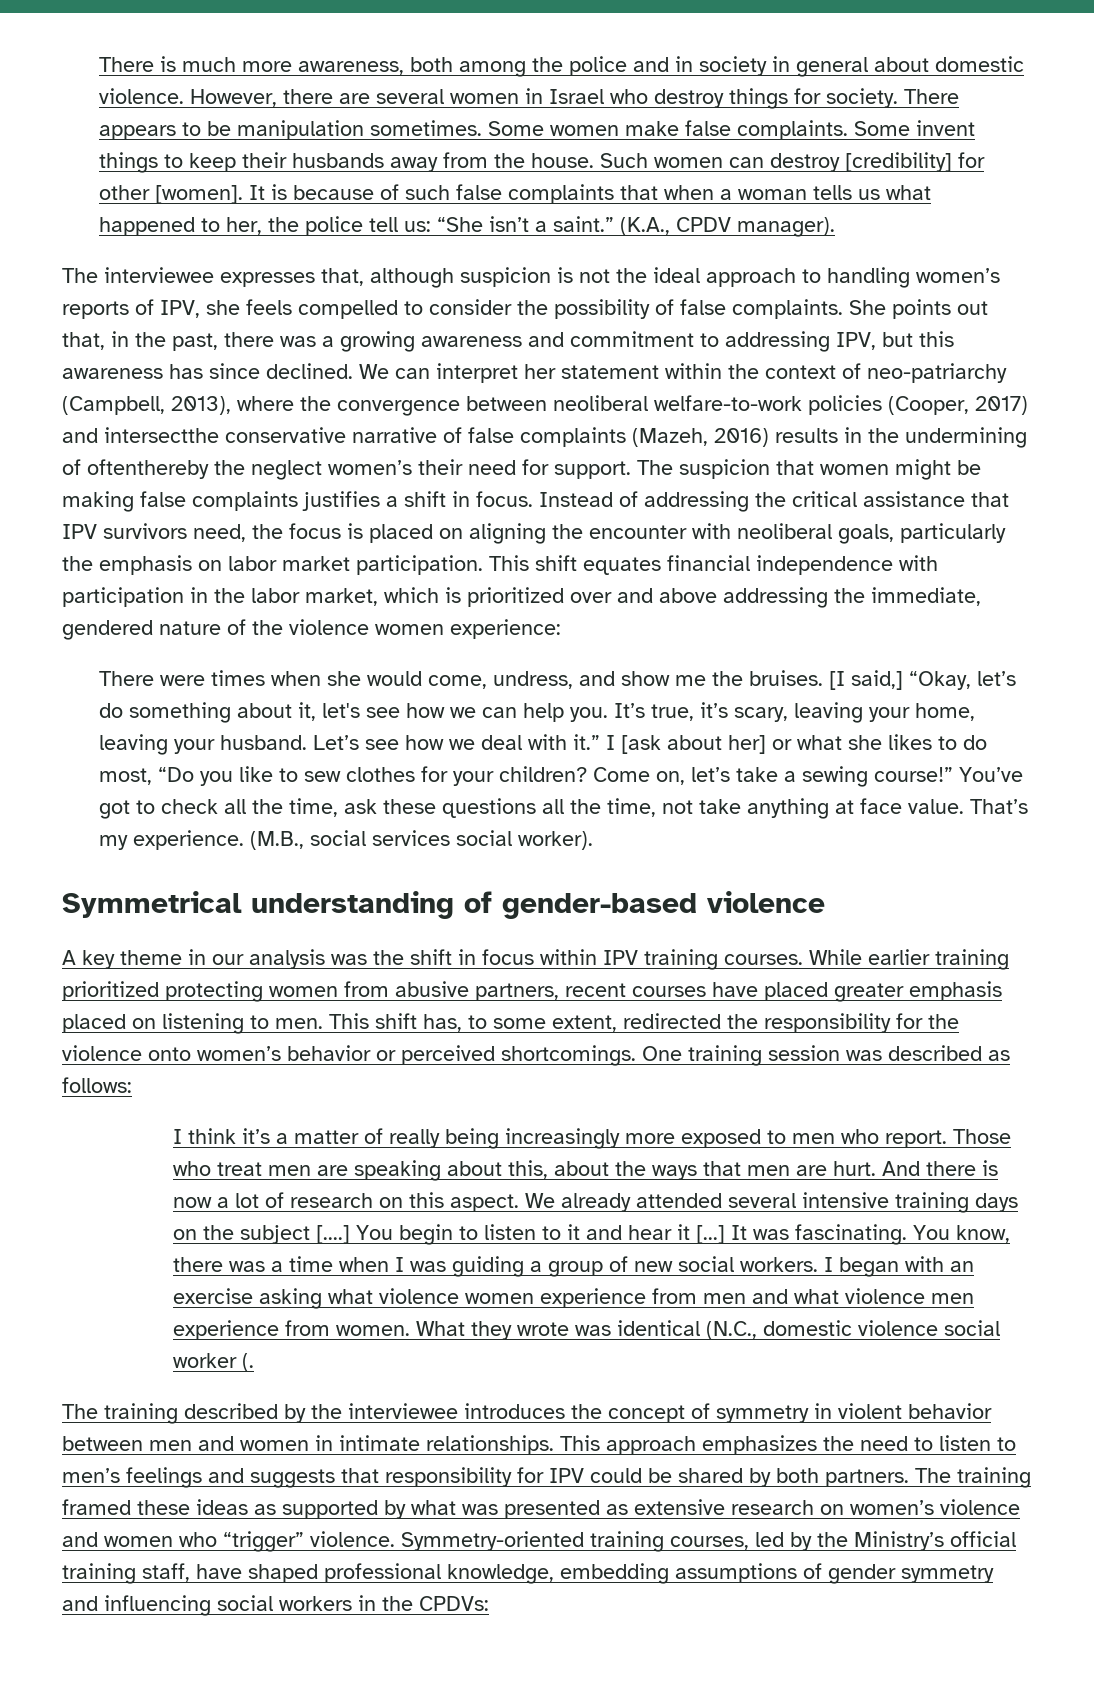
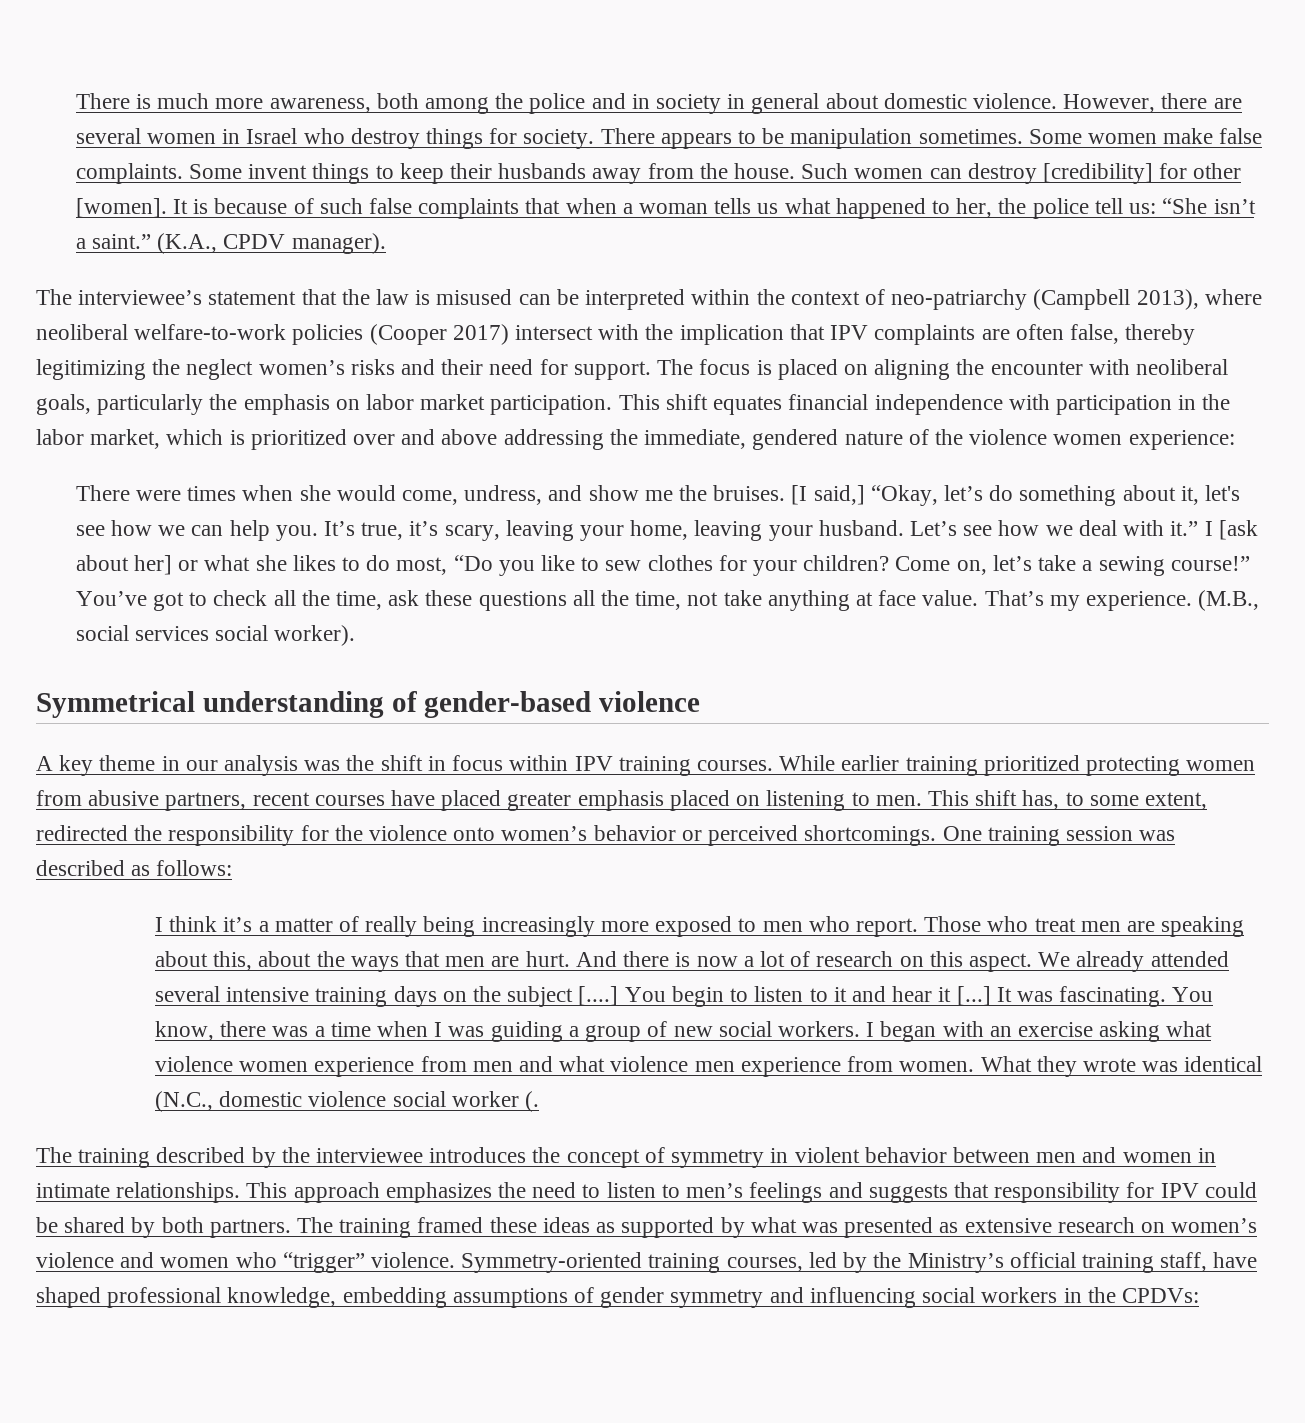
[104,267,1000,288] [62,299,988,319] [62,331,954,352] [62,363,659,383] interviewee expresses that, although suspicion is not the ideal approach to handling women’s reports of IPV, she feels compelled to consider the possibility of false complaints. She points out that, in the past, there was a growing awareness and commitment to addressing IPV, but this awareness has since declined. We can interpret her statement -> [78,289,686,310] interviewee’s statement that the law is misused can be interpreted
[62,396,165,415] (Campbell, -> [1033,289,1131,310] (Campbell
[300,395,1028,416] [62,427,1027,448] [62,459,209,479] the convergence between neoliberal welfare-to-work policies (Cooper, 2017) and intersectthe conservative narrative of false complaints (Mazeh, 2016) results in the undermining of oftenthereby -> [36,324,1196,345] [36,359,146,380] neoliberal welfare-to-work policies (Cooper 2017) intersect with the implication that IPV complaints are often false, thereby legitimizing
(412, 467) none -> [350,359,436,375] risks and
[679,459,981,480] [62,491,1009,512] [62,523,283,542] suspicion that women might be making false complaints justifies a shift in focus. Instead of addressing the critical assistance that IPV survivors need, the -> (694, 367) none

